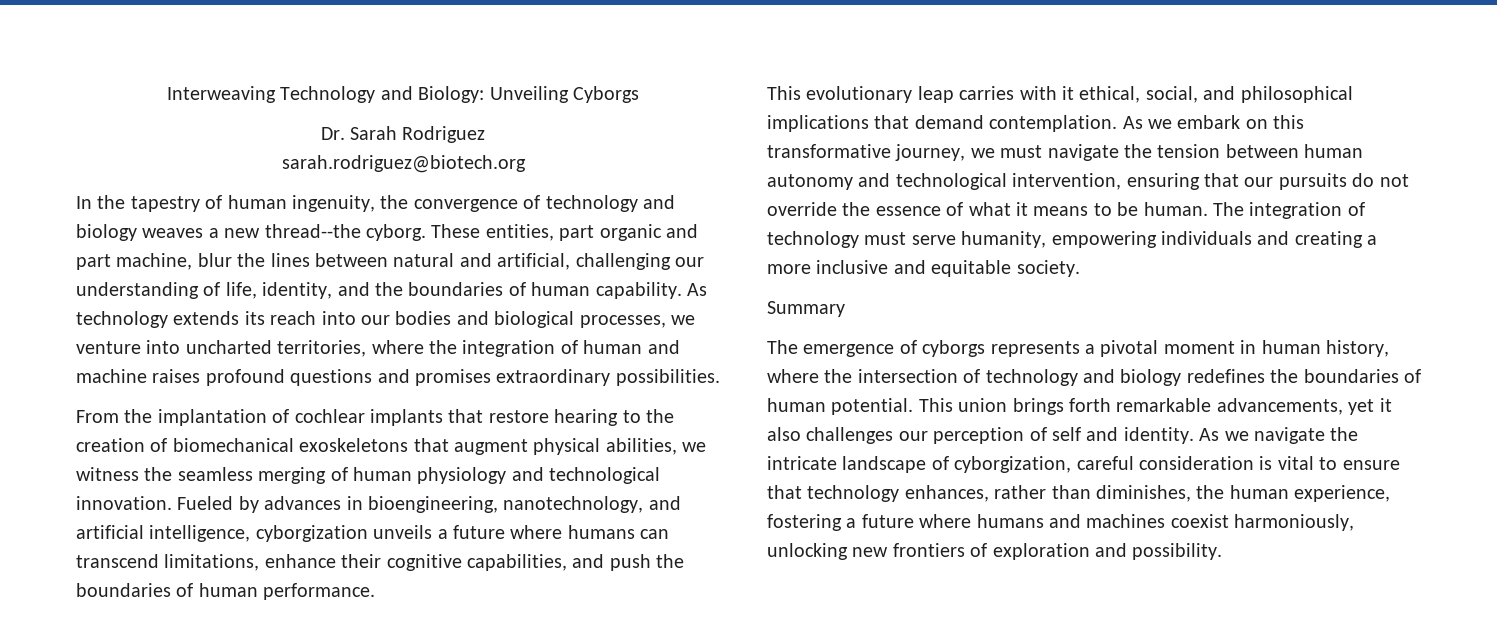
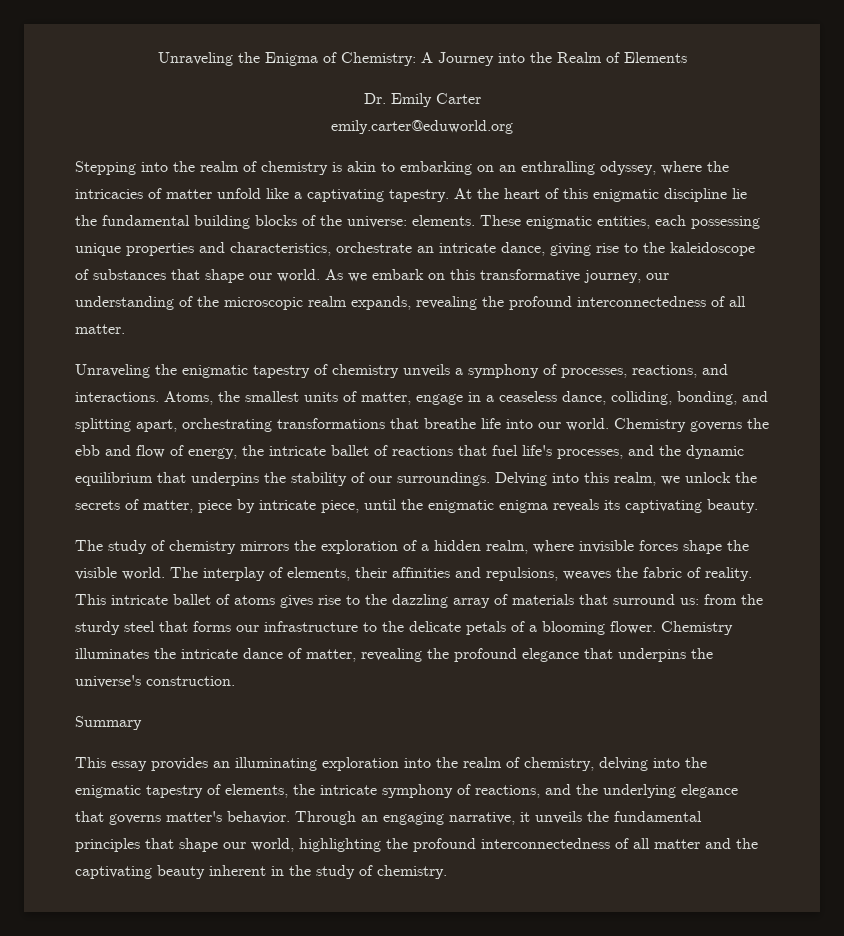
[167,86,639,103] [320,126,486,143] [281,155,526,173] [76,195,675,212] [76,224,698,241] [76,253,704,270] [76,282,707,299] [76,311,695,328] [76,340,680,357] [76,369,720,386] [76,409,674,426] [76,438,707,455] [76,467,661,484] [76,496,681,513] [76,525,670,542] [76,554,685,571] [76,583,376,600] [767,86,1353,103] [767,115,1118,132] Interweaving Technology and Biology: Unveiling Cyborgs // Dr. Sarah Rodriguez // sarah.rodriguez@biotech.org // In the tapestry of human ingenuity, the convergence of technology and biology weaves a new thread--the cyborg. These entities, part organic and part machine, blur the lines between natural and artificial, challenging our understanding of life, identity, and the boundaries of human capability. As technology extends its reach into our bodies and biological processes, we venture into uncharted territories, where the integration of human and machine raises profound questions and promises extraordinary possibilities. // From the implantation of cochlear implants that restore hearing to the creation of biomechanical exoskeletons that augment physical abilities, we witness the seamless merging of human physiology and technological innovation. Fueled by advances in bioengineering, nanotechnology, and artificial intelligence, cyborgization unveils a future where humans can transcend limitations, enhance their cognitive capabilities, and push the boundaries of human performance. // This evolutionary leap carries with it ethical, social, and philosophical implications that demand contemplation. -> [157,52,687,66] [363,93,481,107] [331,120,513,134] [75,161,729,175] [75,188,747,202] [75,215,760,229] [75,242,755,256] [75,269,320,283] Unraveling the Enigma of Chemistry: A Journey into the Realm of Elements // Dr. Emily Carter // emily.carter@eduworld.org // Stepping into the realm of chemistry is akin to embarking on an enthralling odyssey, where the intricacies of matter unfold like a captivating tapestry. At the heart of this enigmatic discipline lie the fundamental building blocks of the universe: elements. These enigmatic entities, each possessing unique properties and characteristics, orchestrate an intricate dance, giving rise to the kaleidoscope of substances that shape our world.
[970,144,1364,161] [767,173,1409,190] [767,202,1365,219] [767,231,1378,248] [767,260,1080,277] [767,301,845,317] [767,340,1389,357] [767,369,1421,386] [767,398,1392,415] [767,427,1359,444] [767,456,1400,473] [767,485,1391,502] [767,514,1355,531] [767,543,1223,560] we must navigate the tension between human autonomy and technological intervention, ensuring that our pursuits do not override the essence of what it means to be human. The integration of technology must serve humanity, empowering individuals and creating a more inclusive and equitable society. // Summary // The emergence of cyborgs represents a pivotal moment in human history, where the intersection of technology and biology redefines the boundaries of human potential. This union brings forth remarkable advancements, yet it also challenges our perception of self and identity. As we navigate the intricate landscape of cyborgization, careful consideration is vital to ensure that technology enhances, rather than diminishes, the human experience, fostering a future where humans and machines coexist harmoniously, unlocking new frontiers of exploration and possibility. -> [646,273,669,280] [75,296,746,310] [75,324,125,334] [75,364,728,378] [75,391,768,405] [75,418,769,432] [75,445,744,459] [75,472,757,486] [75,499,758,513] [75,540,749,554] [75,567,752,581] [75,594,763,608] [75,621,733,635] [75,648,713,662] [75,675,235,688] [75,716,142,730] [75,757,707,771] [75,784,738,798] [75,811,702,825] [75,838,758,852] [75,865,447,879] our understanding of the microscopic realm expands, revealing the profound interconnectedness of all matter. // Unraveling the enigmatic tapestry of chemistry unveils a symphony of processes, reactions, and interactions. Atoms, the smallest units of matter, engage in a ceaseless dance, colliding, bonding, and splitting apart, orchestrating transformations that breathe life into our world. Chemistry governs the ebb and flow of energy, the intricate ballet of reactions that fuel life's processes, and the dynamic equilibrium that underpins the stability of our surroundings. Delving into this realm, we unlock the secrets of matter, piece by intricate piece, until the enigmatic enigma reveals its captivating beauty. // The study of chemistry mirrors the exploration of a hidden realm, where invisible forces shape the visible world. The interplay of elements, their affinities and repulsions, weaves the fabric of reality. This intricate ballet of atoms gives rise to the dazzling array of materials that surround us: from the sturdy steel that forms our infrastructure to the delicate petals of a blooming flower. Chemistry illuminates the intricate dance of matter, revealing the profound elegance that underpins the universe's construction. // Summary // This essay provides an illuminating exploration into the realm of chemistry, delving into the enigmatic tapestry of elements, the intricate symphony of reactions, and the underlying elegance that governs matter's behavior. Through an engaging narrative, it unveils the fundamental principles that shape our world, highlighting the profound interconnectedness of all matter and the captivating beauty inherent in the study of chemistry.

